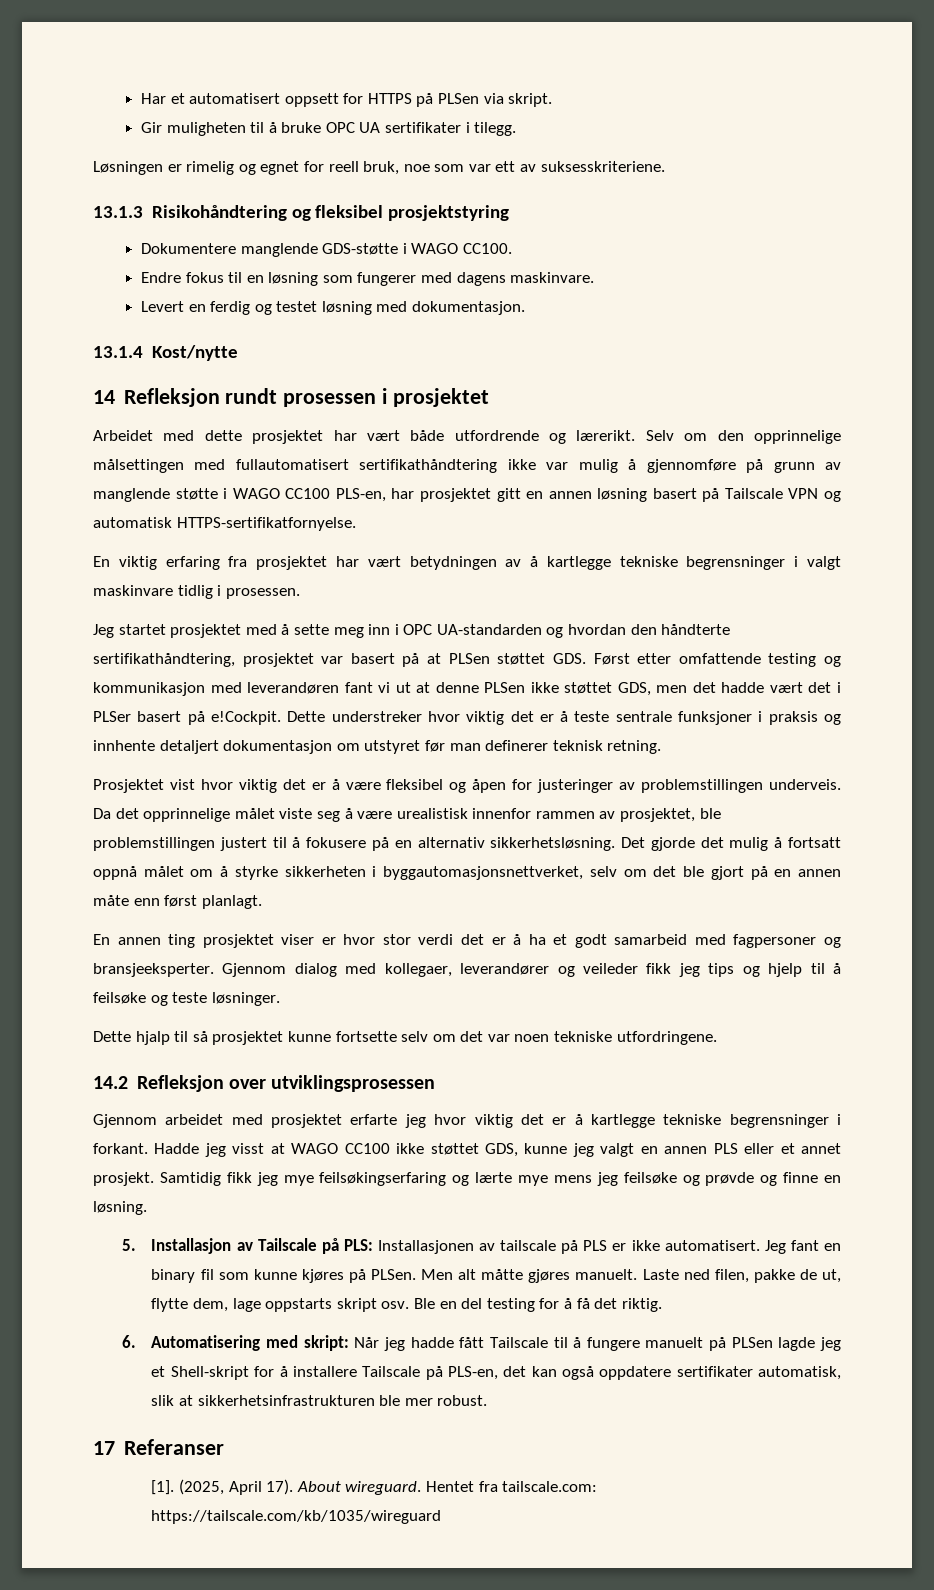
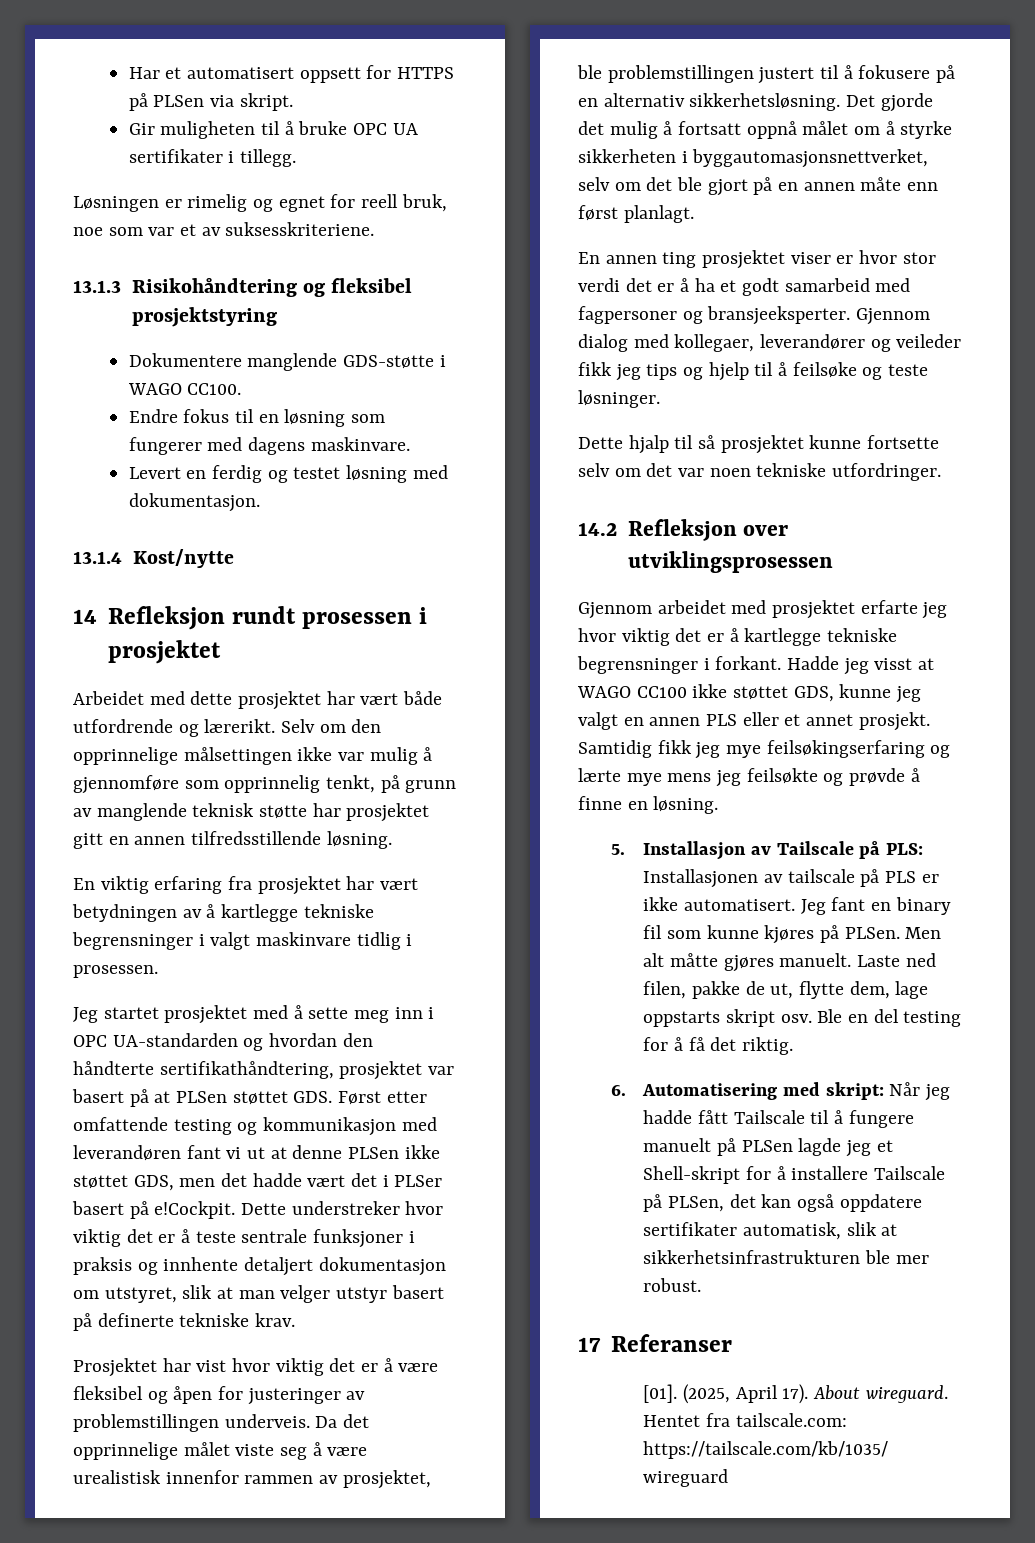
[474,122,517,136] tilegg. -> [240,149,297,167] tillegg.
[495,161,516,172] ett -> [180,224,197,236] et
[194,459,498,473] med fullautomatisert sertifikathåndtering -> (292, 756) none
(736, 466) none -> [184,775,376,793] som opprinnelig tenkt,
[175,488,386,502] støtte i WAGO CC100 PLS-en, -> [192,803,308,819] teknisk støtte
[597,488,841,502] [93,517,356,531] løsning basert på Tailscale VPN og automatisk HTTPS-sertifikatfornyelse. -> [191,831,392,849] tilfredsstillende løsning.
[364,740,662,754] utstyret før man definerer teknisk retning. -> [104,1285,444,1303] [73,1313,296,1331] utstyret, slik at man velger utstyr basert på definerte tekniske krav.
(164, 786) none -> [162,1358,191,1372] har
[616,1031,717,1045] utfordringene. -> [832,463,942,481] utfordringer.
[623,1172,677,1184] feilsøke -> [746,768,818,784] feilsøkte
[760,1175,778,1186] og -> [910,768,920,782] å
[447,1366,498,1380] PLS-en, -> [667,1196,724,1212] PLSen,
[151,1480,175,1495] [1]. -> [643,1384,678,1403] [01].

